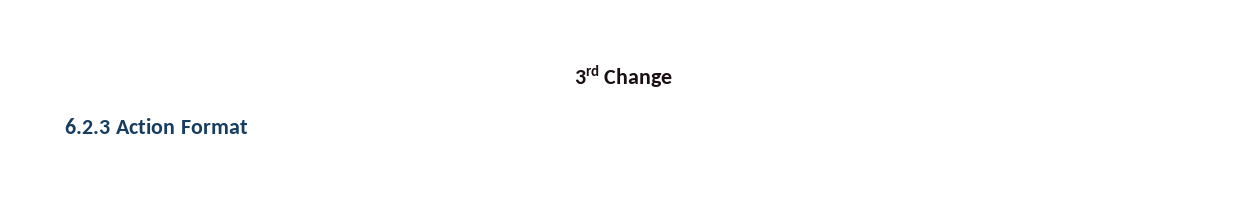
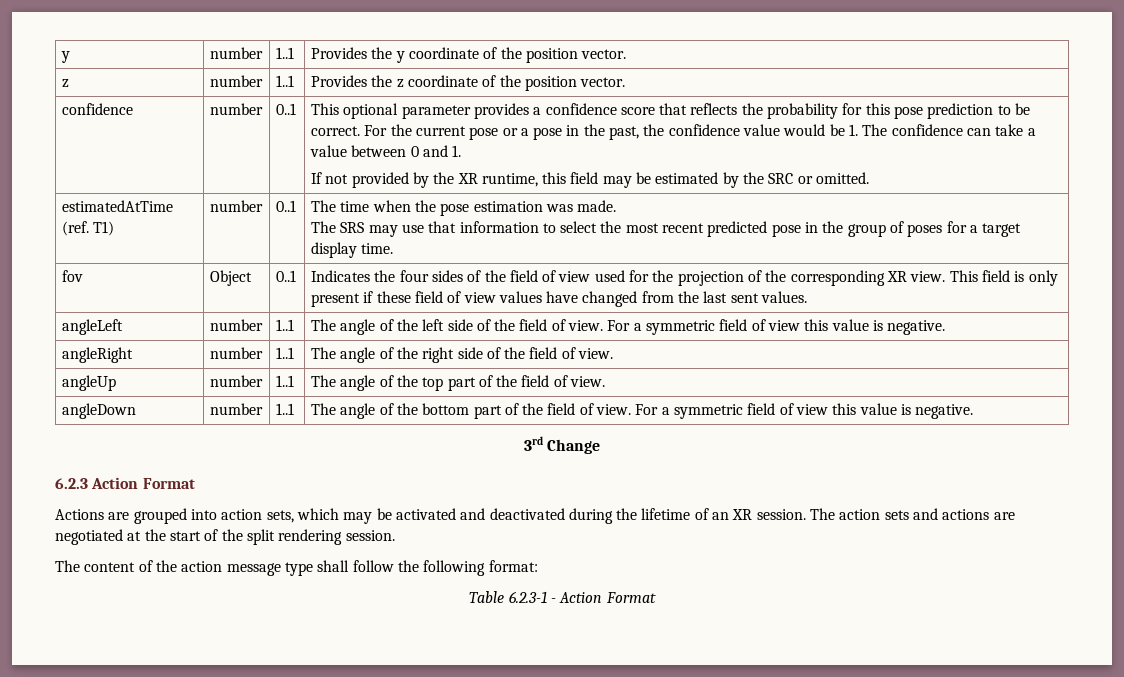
(574, 74) none -> [60,51,70,63] [209,47,263,59] [275,47,294,59] [310,47,627,63] [61,79,69,88] [209,75,263,87] [275,75,294,87] [310,75,626,91] [61,103,133,115] [209,103,263,115] [275,103,296,115] [310,103,1031,119] [310,124,1036,140] [309,145,462,157] [310,172,870,188] [61,200,173,212] [61,221,115,236] [209,200,263,212] [275,200,296,212] [310,200,617,216] [310,221,1022,237] [310,242,394,258] [61,270,83,282] [209,270,252,286] [275,270,296,282] [310,270,1058,286] [310,291,808,307] [61,319,123,335] [209,319,263,331] [275,319,294,331] [310,319,946,335] [61,347,133,363] [209,347,263,359] [275,347,294,359] [310,347,614,363] [61,375,116,391] [209,375,263,387] [275,375,294,387] [310,375,606,391] [61,403,136,419] [209,403,263,415] [275,403,294,415] [310,403,974,419] y | number | 1..1 | Provides the y coordinate of the position vector. // z | number | 1..1 | Provides the z coordinate of the position vector. // confidence | number | 0..1 | This optional parameter provides a confidence score that reflects the probability for this pose prediction to be correct. For the current pose or a pose in the past, the confidence value would be 1. The confidence can take a value between 0 and 1. // If not provided by the XR runtime, this field may be estimated by the SRC or omitted. // estimatedAtTime (ref. T1) | number | 0..1 | The time when the pose estimation was made. // The SRS may use that information to select the most recent predicted pose in the group of poses for a target display time. // fov | Object | 0..1 | Indicates the four sides of the field of view used for the projection of the corresponding XR view. This field is only present if these field of view values have changed from the last sent values. // angleLeft | number | 1..1 | The angle of the left side of the field of view. For a symmetric field of view this value is negative. // angleRight | number | 1..1 | The angle of the right side of the field of view. // angleUp | number | 1..1 | The angle of the top part of the field of view. // angleDown | number | 1..1 | The angle of the bottom part of the field of view. For a symmetric field of view this value is negative. //
(248, 127) none -> [55,508,1015,524] [55,529,395,545] [55,560,538,576] [469,591,656,603] // Actions are grouped into action sets, which may be activated and deactivated during the lifetime of an XR session. The action sets and actions are negotiated at the start of the split rendering session. // The content of the action message type shall follow the following format: // Table 6.2.3-1 - Action Format

